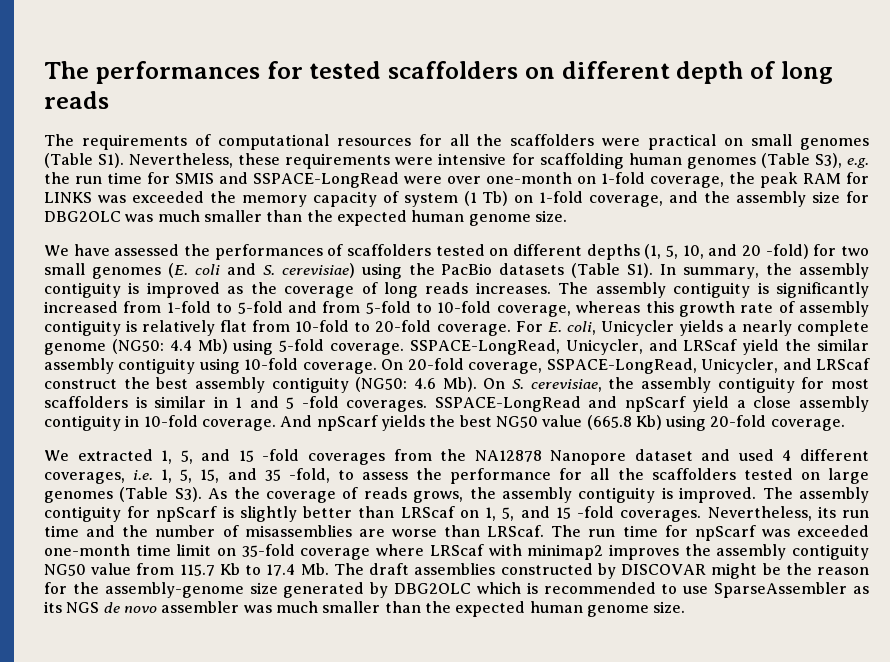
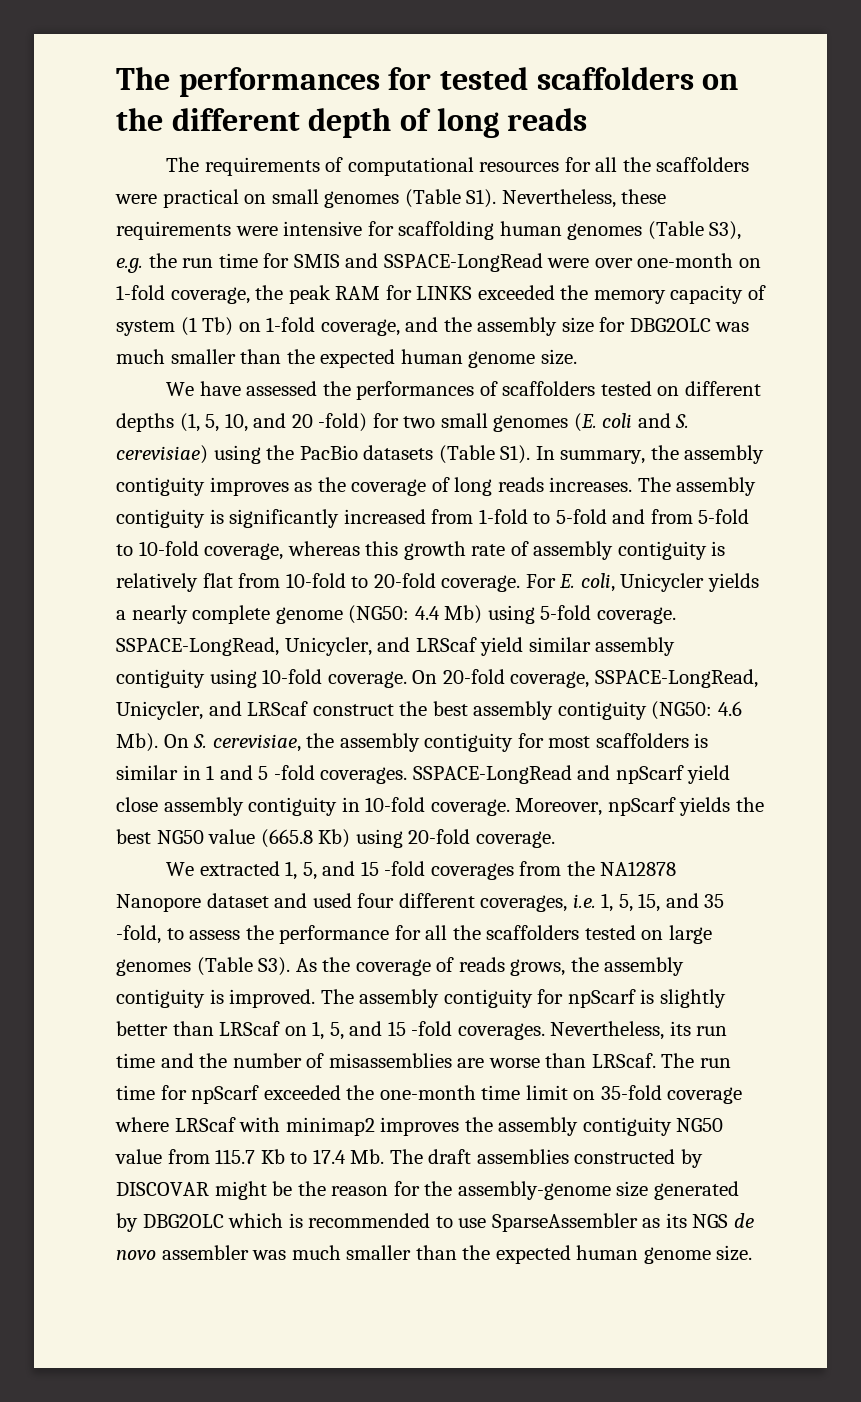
(555, 73) none -> [116,108,163,131] the
[97,195,126,203] was -> (473, 293) none
[128,282,220,298] is improved -> [209,477,289,496] improves
[785,339,812,351] the -> (524, 646) none
[736,400,746,408] a -> (731, 774) none
[280,415,313,427] And -> [515,798,603,816] Moreover,
[782,450,792,461] 4 -> [357,893,395,908] four
[761,525,869,537] was exceeded -> [263,1085,375,1100] exceeded the

